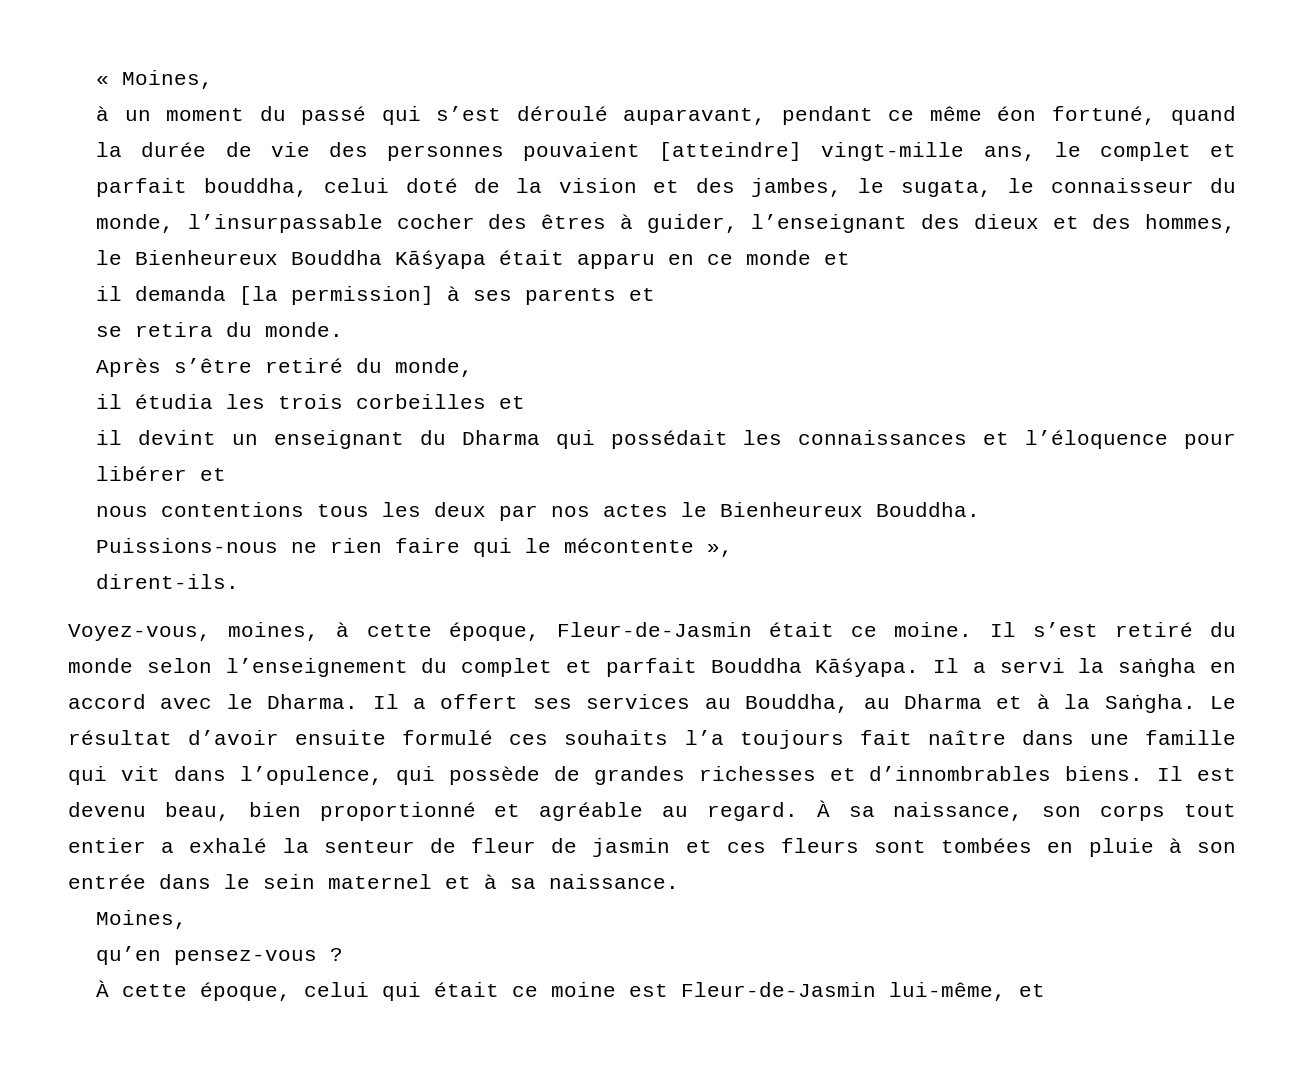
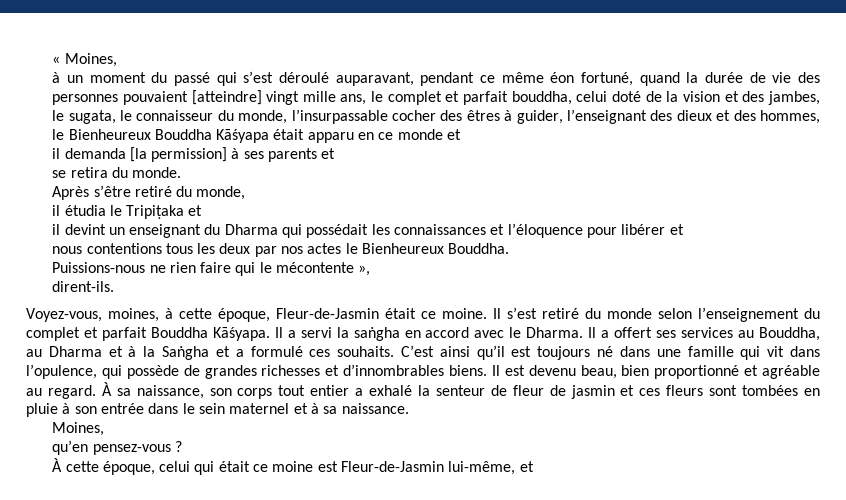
[821,142,965,161] vingt-mille -> [266,91,336,105] vingt mille
[226,394,487,409] les trois corbeilles -> [109,205,185,219] le Tripiṭaka
[1104,694,1236,713] [68,730,1006,749] Saṅgha. Le résultat d’avoir ensuite formulé ces souhaits l’a toujours fait naître -> [162,345,614,360] Saṅgha et a formulé ces souhaits. C’est ainsi qu’il est toujours né

